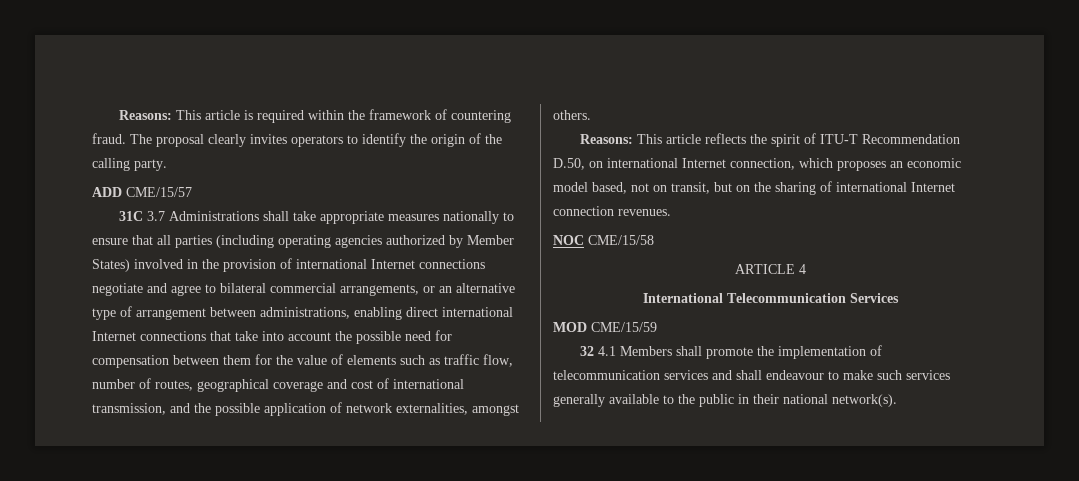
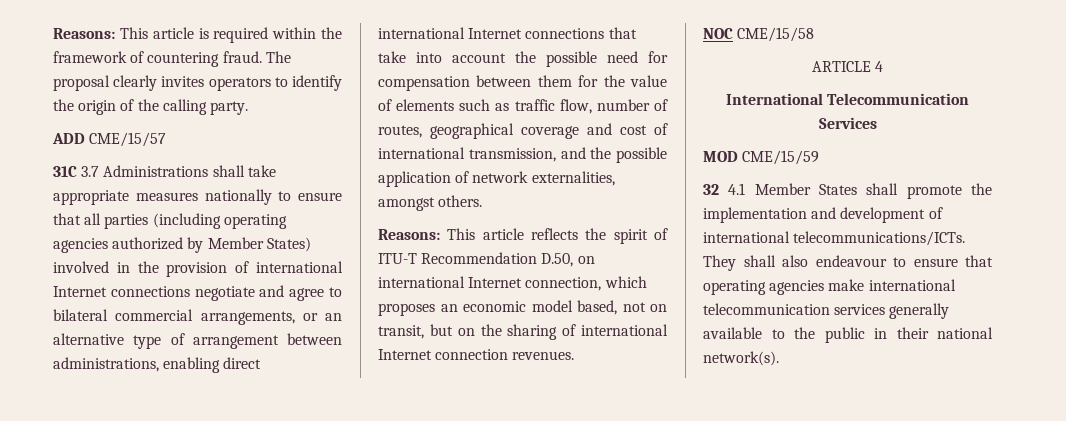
[620,346,673,356] Members -> [754,183,857,195] Member States
[870,345,883,356] [553,370,902,380] of telecommunication services and shall endeavour to make such -> [811,207,943,223] [703,231,966,246] [703,255,993,271] [703,279,956,295] [703,303,830,315] and development of international telecommunications/ICTs. They shall also endeavour to ensure that operating agencies make international telecommunication

